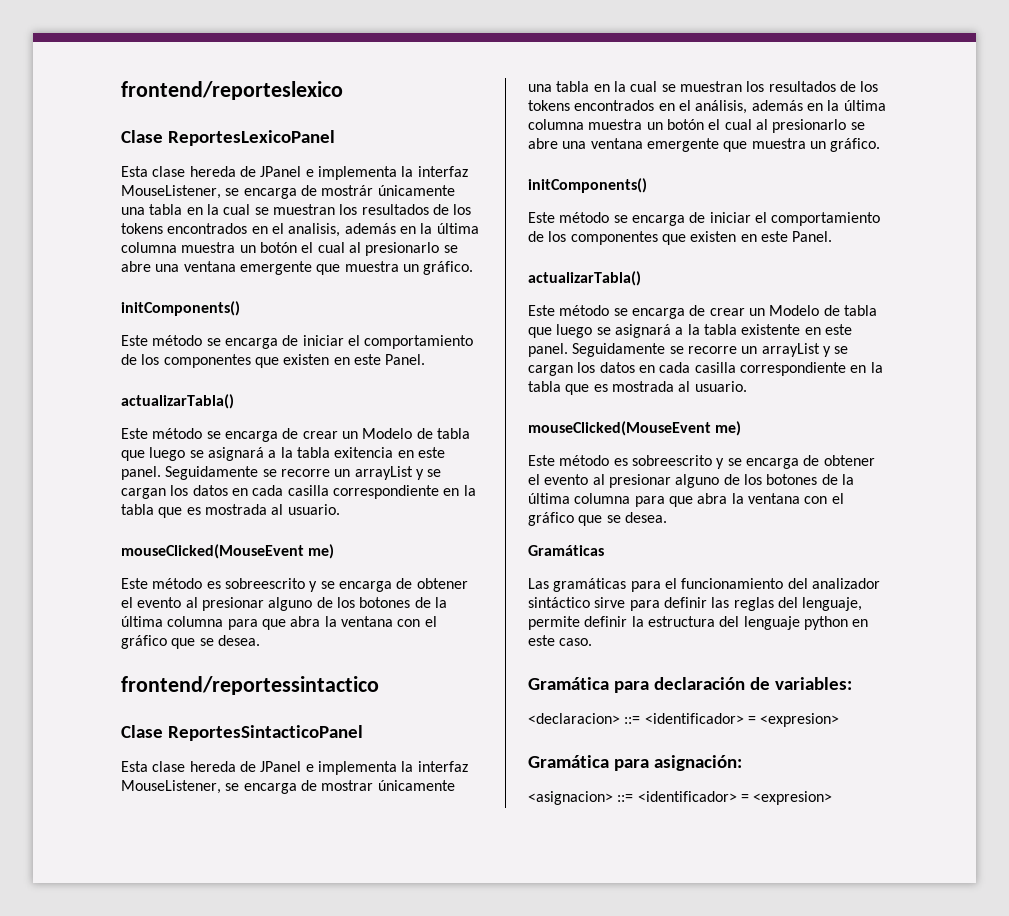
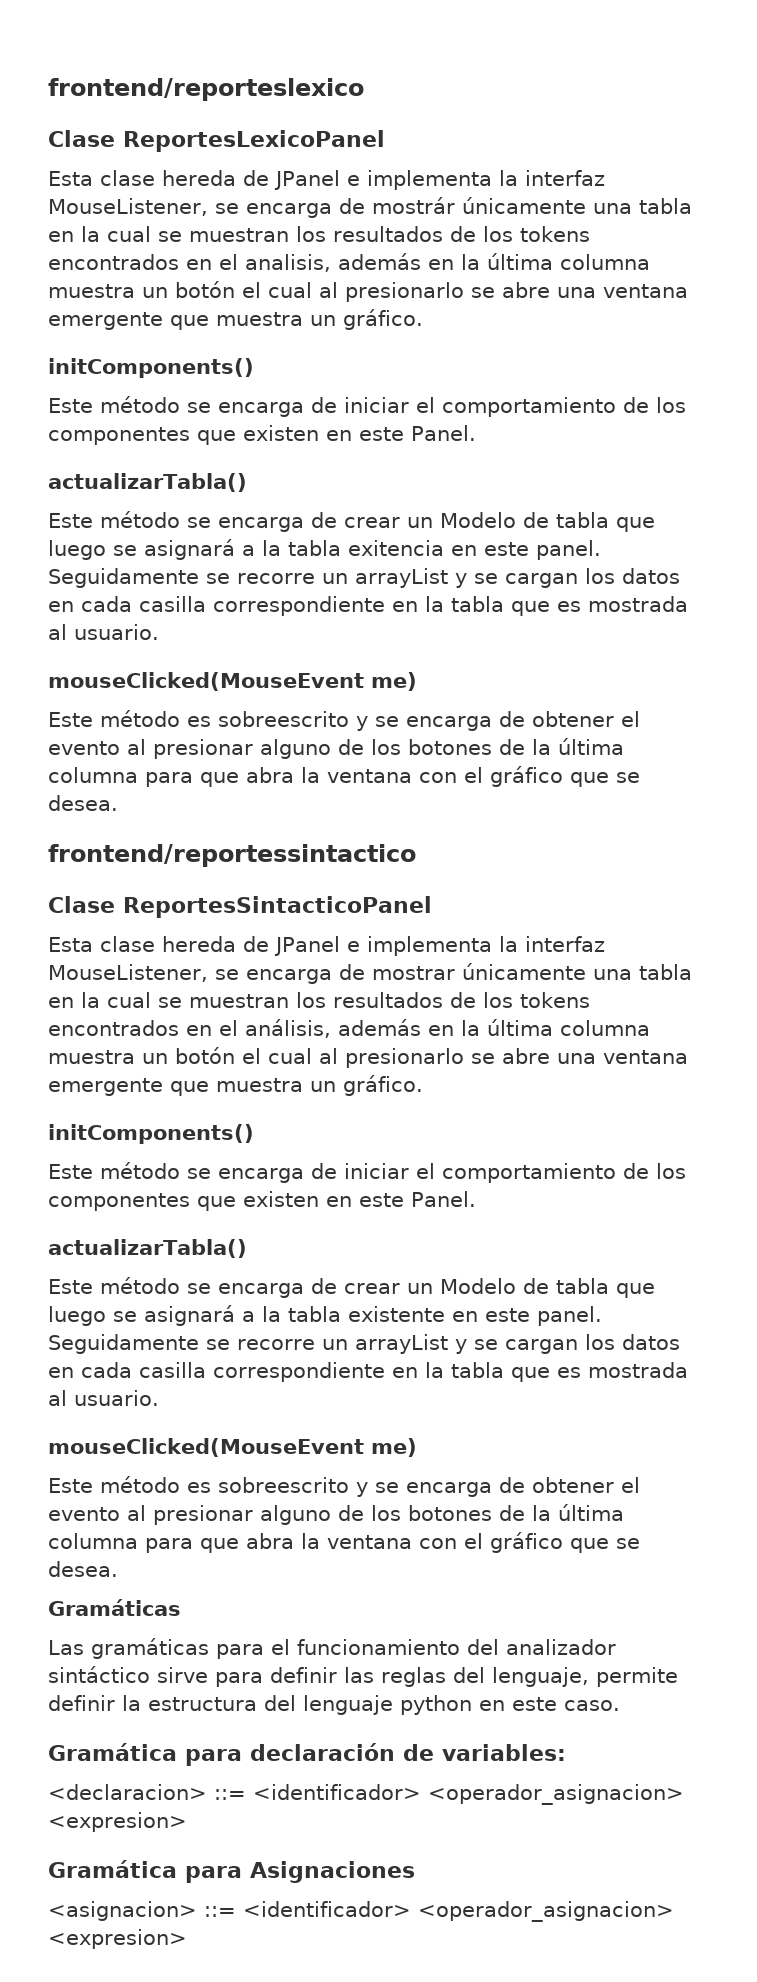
[747,716,756,724] = -> [428,1784,684,1805] <operador_asignacion>
[653,755,742,771] asignación: -> [250,1861,415,1883] Asignaciones
[740,794,749,802] = -> [418,1901,674,1922] <operador_asignacion>

